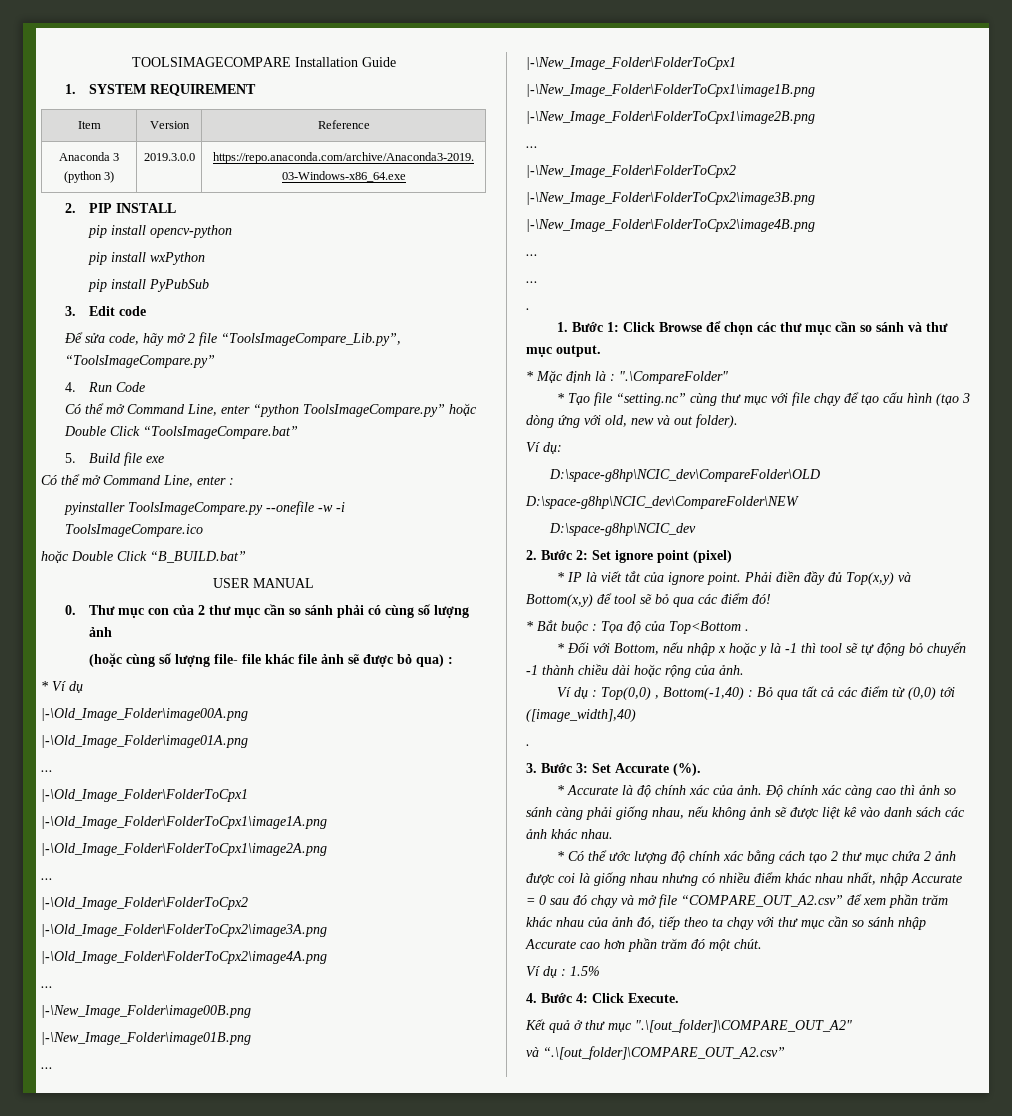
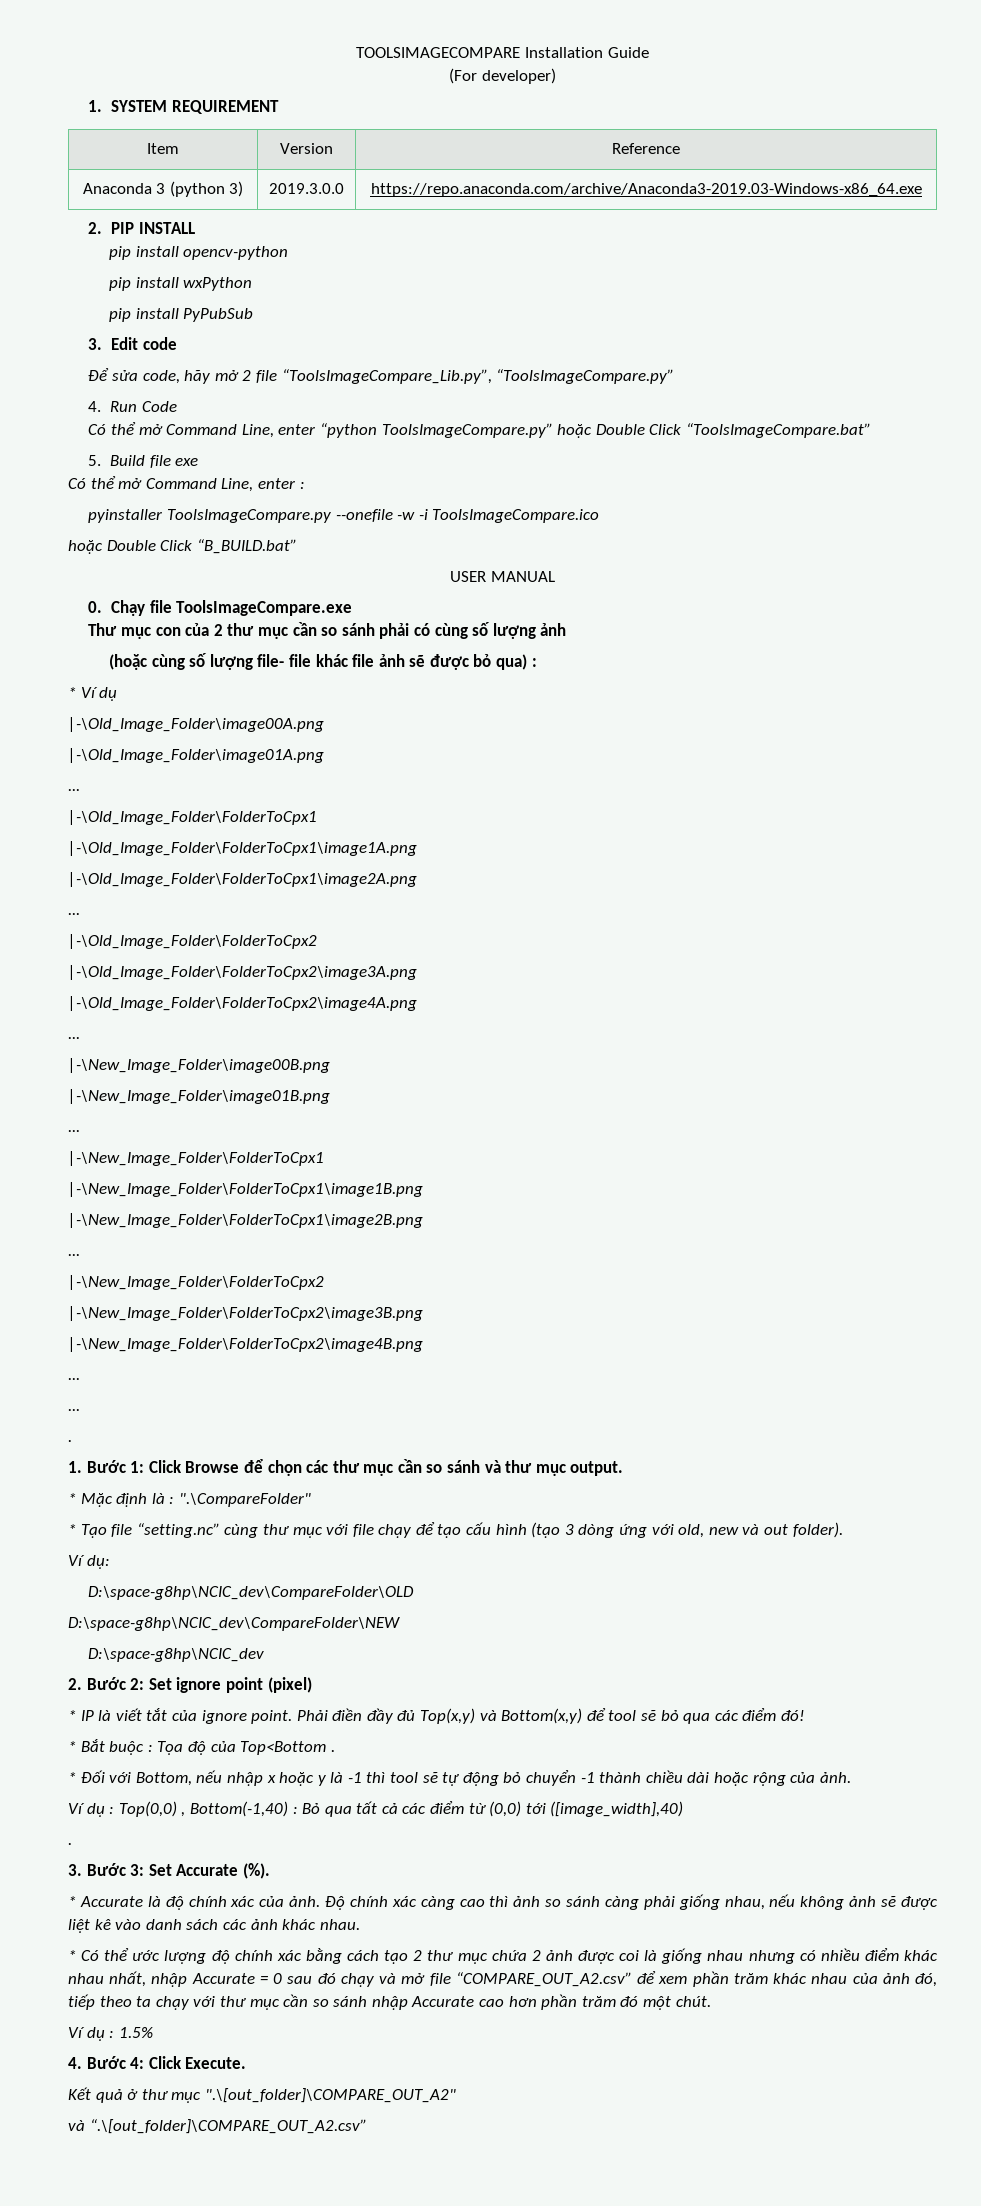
(396, 62) none -> [449,68,556,84] // (For developer)
(77, 610) none -> [110,600,353,616] Chạy file ToolsImageCompare.exe //

